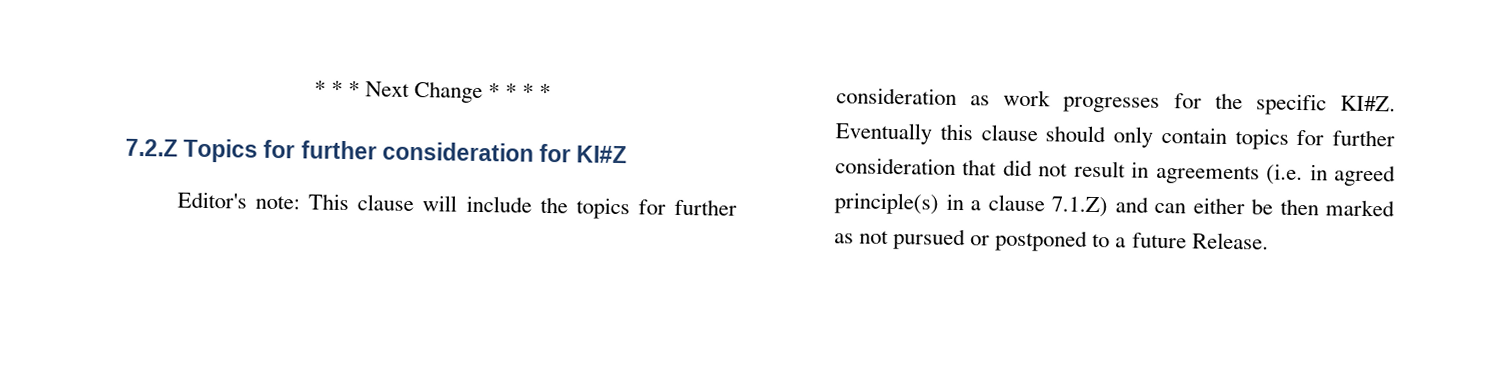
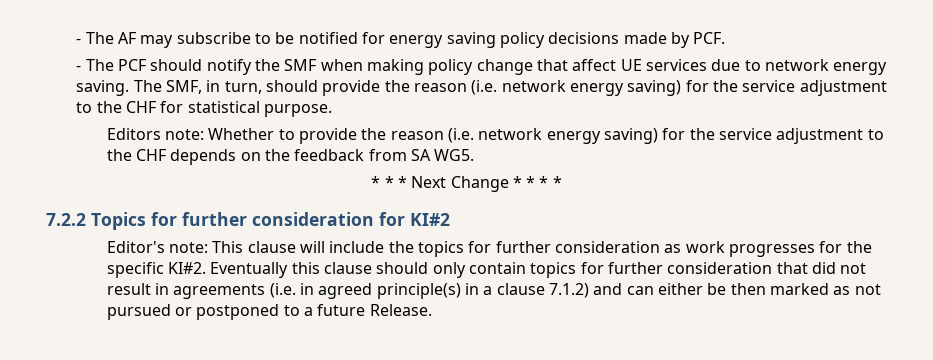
(313, 88) none -> [76,32,726,48] [76,59,888,75] [76,80,887,96] [76,101,332,117] [106,128,884,144] [106,149,475,165] - The AF may subscribe to be notified for energy saving policy decisions made by PCF. // - The PCF should notify the SMF when making policy change that affect UE services due to network energy saving. The SMF, in turn, should provide the reason (i.e. network energy saving) for the service adjustment to the CHF for statistical purpose. // Editors note: Whether to provide the reason (i.e. network energy saving) for the service adjustment to the CHF depends on the feedback from SA WG5. //
[125,138,178,157] 7.2.Z -> [46,213,86,226] 7.2.2
[576,145,628,164] KI#Z -> [410,213,450,226] KI#2
[1340,95,1396,112] KI#Z. -> [168,262,207,274] KI#2.
[1051,196,1109,218] 7.1.Z) -> [548,283,589,298] 7.1.2)

